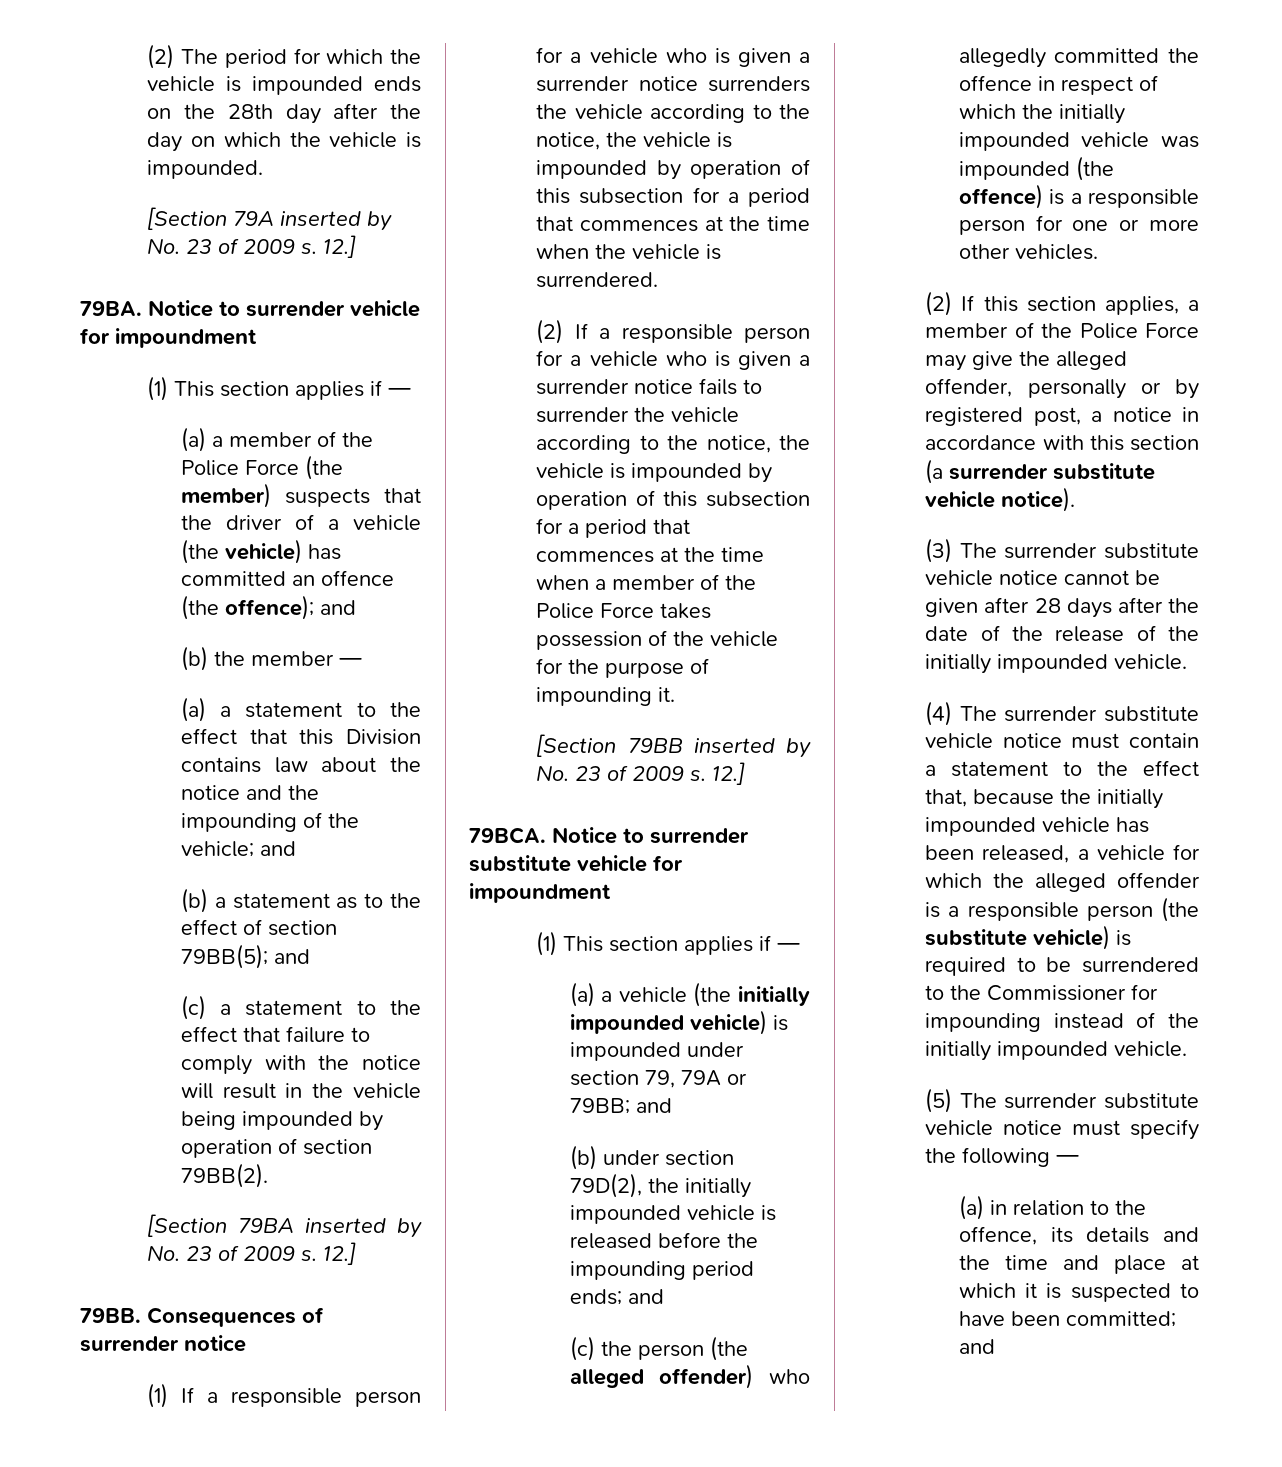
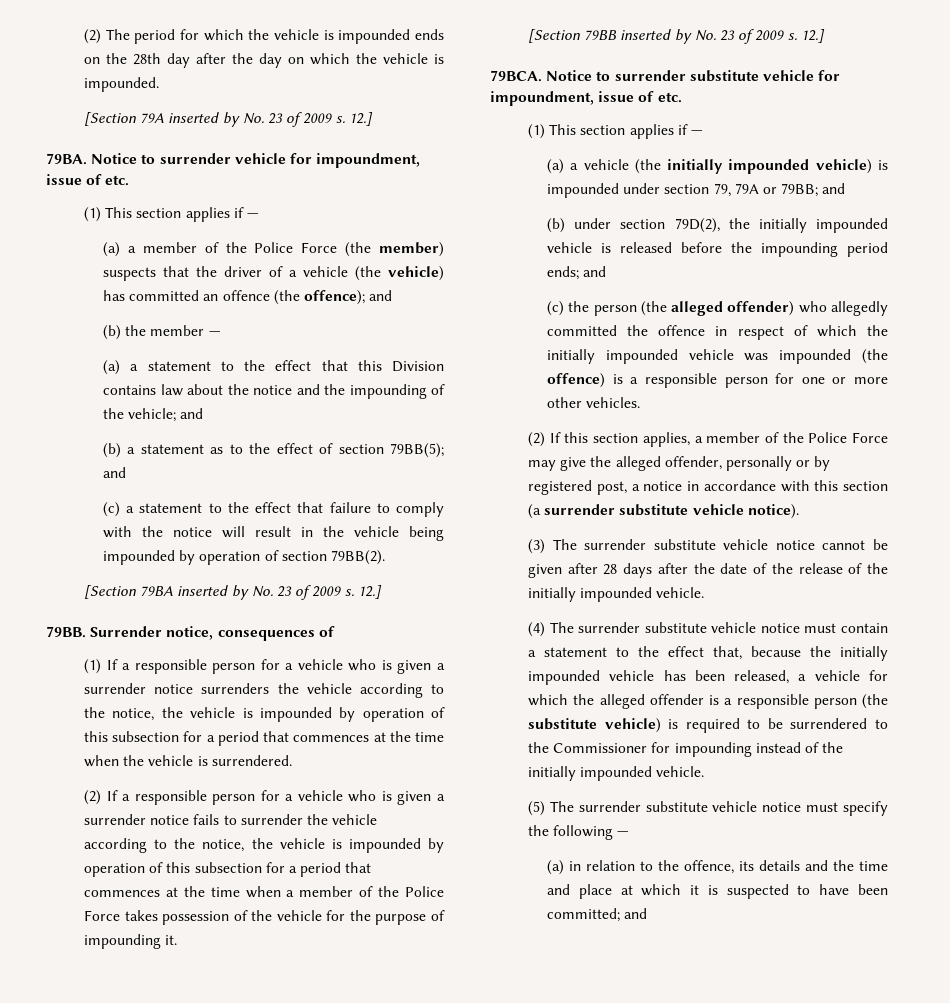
[115,328,257,348] impoundment -> [316,153,421,168] [46,174,130,186] impoundment, issue of etc.
[147,1307,324,1327] [80,1335,246,1352] Consequences of surrender notice -> [90,626,335,641] Surrender notice, consequences of
[469,883,611,903] impoundment -> [490,91,682,106] impoundment, issue of etc.

